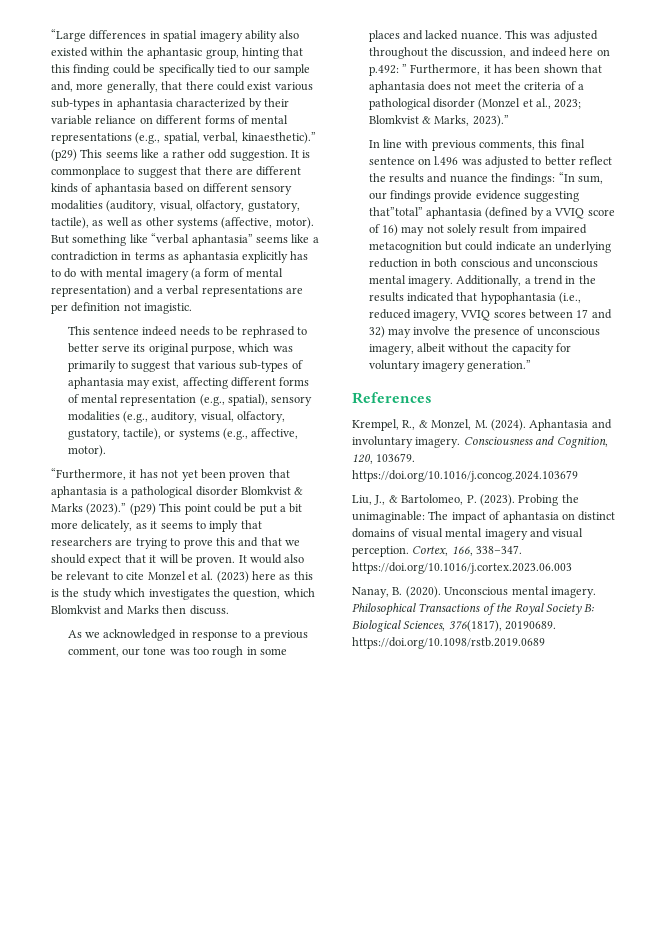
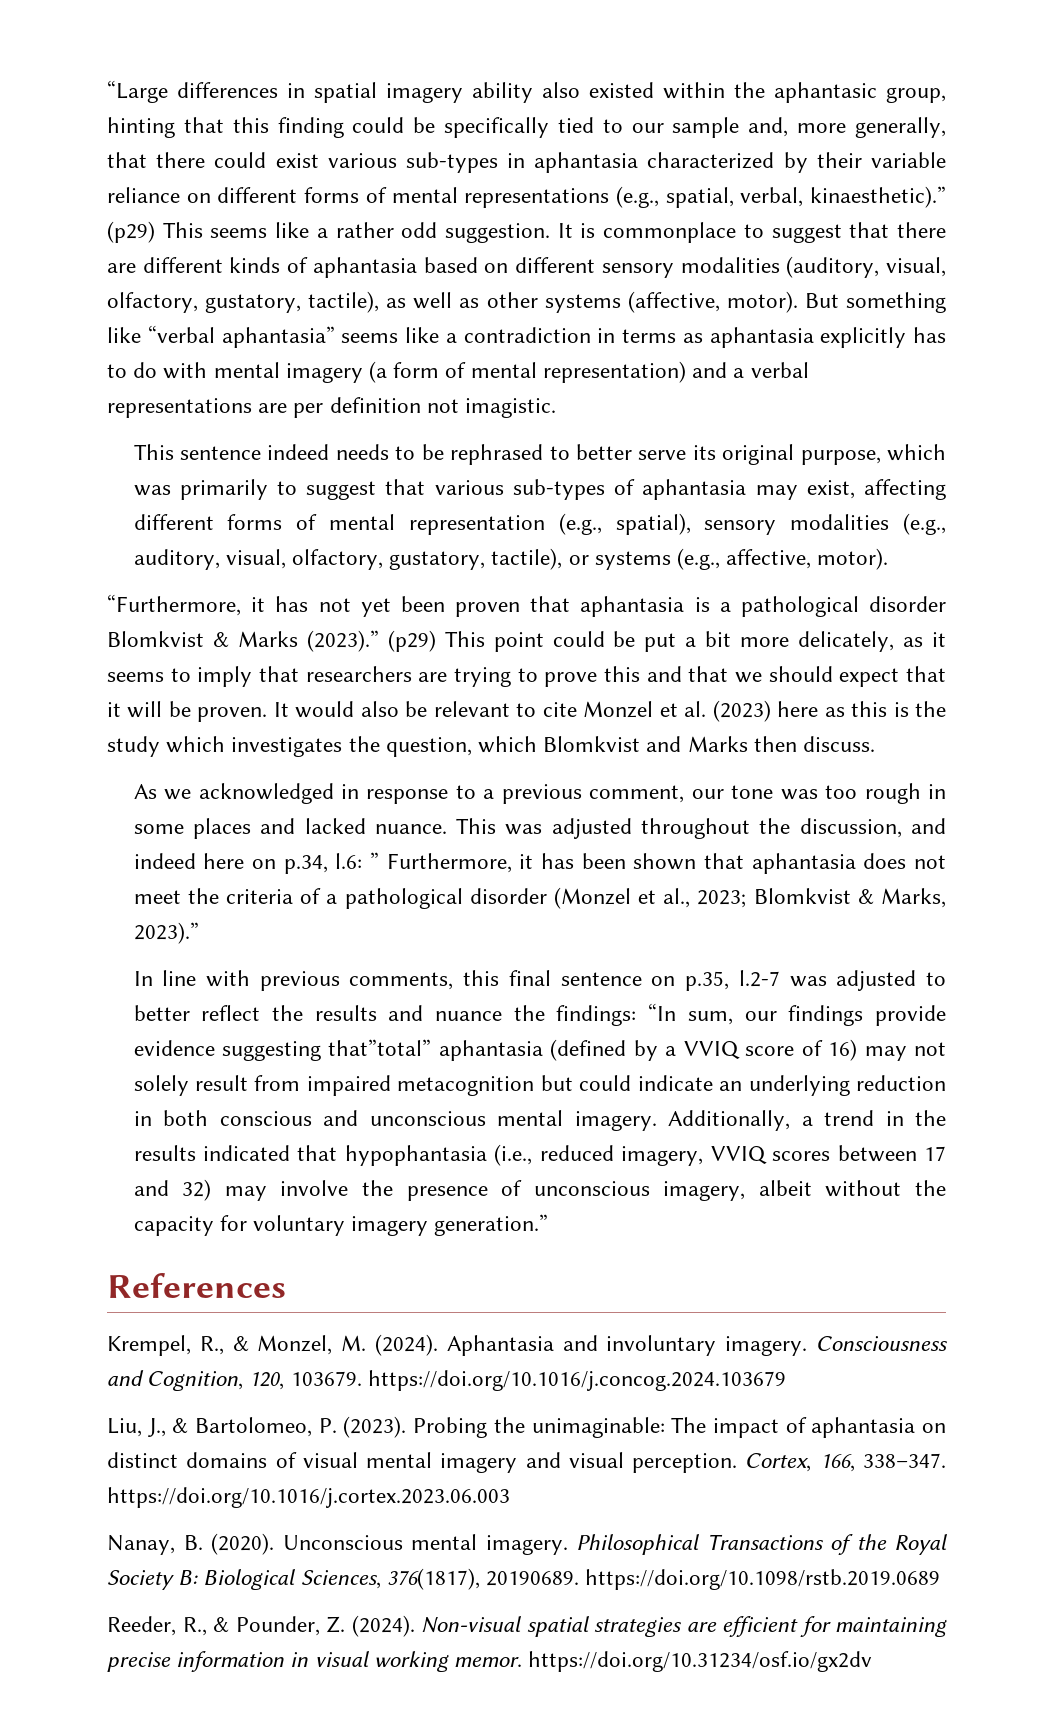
[368,65,399,76] p.492: -> [283,853,363,874] p.34, l.6:
[434,156,459,165] l.496 -> [685,970,780,991] p.35, l.2-7
(545, 643) none -> [107,1615,947,1637] [107,1651,873,1672] // Reeder, R., & Pounder, Z. (2024). Non-visual spatial strategies are efficient for maintaining precise information in visual working memor. https://doi.org/10.31234/osf.io/gx2dv

